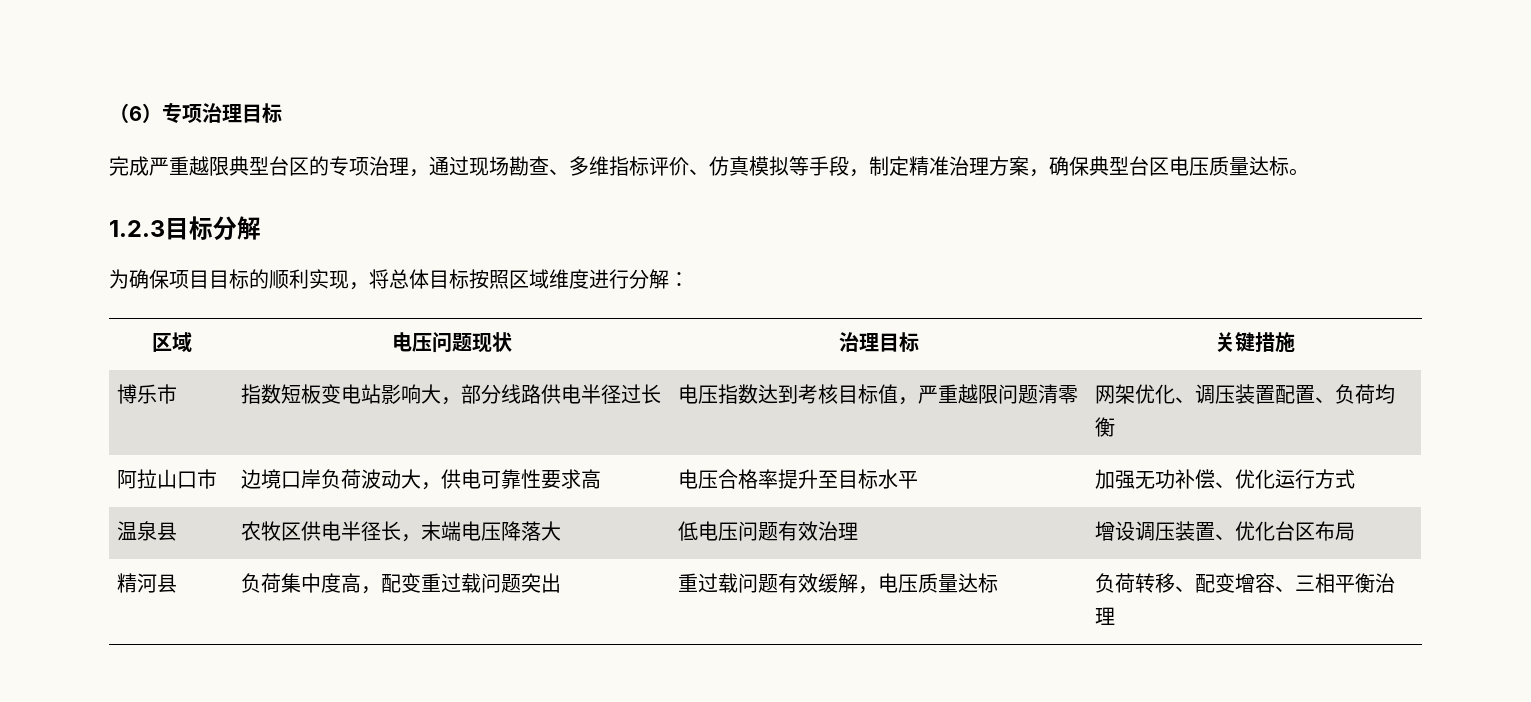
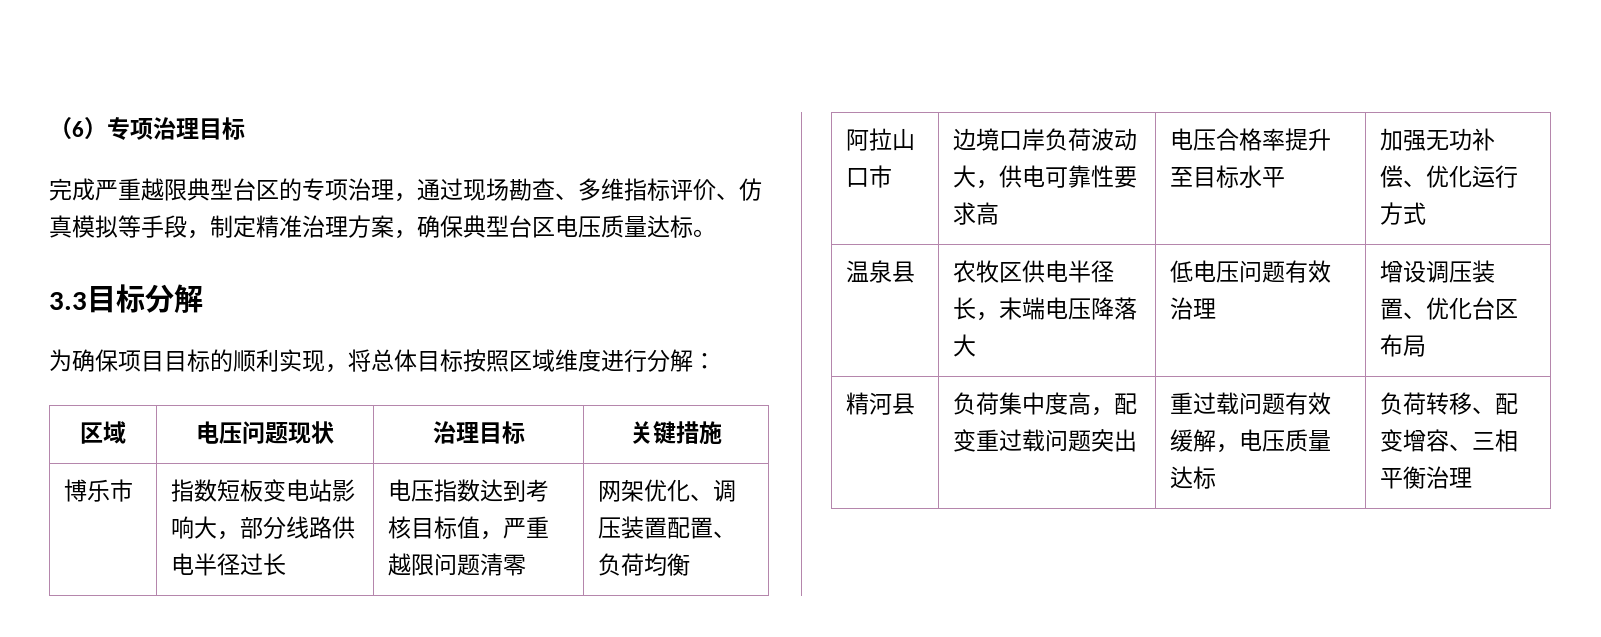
[109,220,165,237] 1.2.3 -> [49,292,87,310] 3.3

